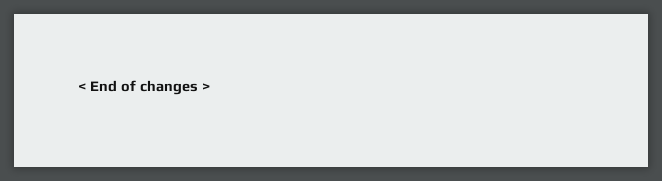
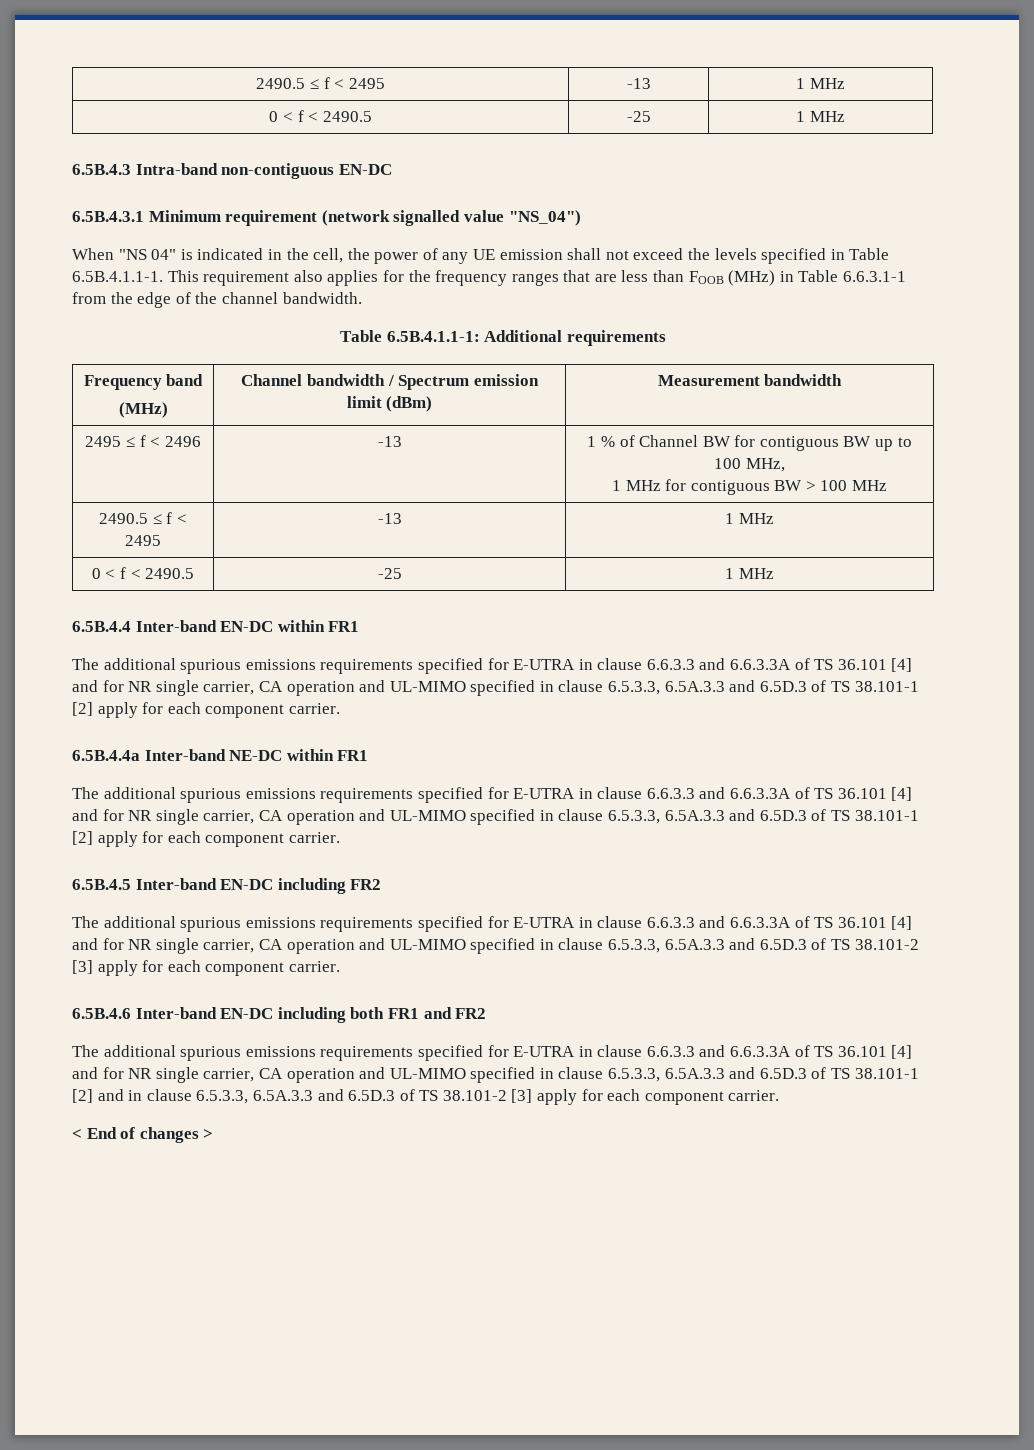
(78, 87) none -> [256,77,385,89] [626,78,651,89] [796,78,845,89] [269,110,372,122] [626,111,651,122] [796,111,845,122] [72,163,392,179] [72,210,581,226] [72,248,890,264] [72,270,907,286] [72,292,362,308] [340,330,666,346] [83,374,204,390] [118,402,168,418] [241,374,539,390] [346,396,433,412] [657,374,843,386] [85,435,201,447] [377,436,402,447] [587,435,912,451] [714,458,785,472] [611,479,888,495] [99,512,187,524] [125,535,161,546] [377,513,402,524] [725,513,774,524] [91,567,195,579] [377,568,402,579] [725,568,774,579] [72,620,360,632] [72,658,913,674] [72,680,919,696] [72,702,340,718] [72,749,369,761] [72,787,913,803] [72,809,919,825] [72,831,340,847] [72,878,382,894] [72,916,913,932] [72,938,919,954] [72,960,340,976] [72,1007,487,1023] [72,1045,913,1061] [72,1067,919,1083] [72,1089,780,1105] 2490.5 ≤ f < 2495 | -13 | 1 MHz // 0 < f < 2490.5 | -25 | 1 MHz // 6.5B.4.3 Intra-band non-contiguous EN-DC // 6.5B.4.3.1 Minimum requirement (network signalled value "NS_04") // When "NS 04" is indicated in the cell, the power of any UE emission shall not exceed the levels specified in Table 6.5B.4.1.1-1. This requirement also applies for the frequency ranges that are less than FOOB (MHz) in Table 6.6.3.1-1 from the edge of the channel bandwidth. // Table 6.5B.4.1.1-1: Additional requirements // Frequency band // (MHz) | Channel bandwidth / Spectrum emission limit (dBm) | Measurement bandwidth // 2495 ≤ f < 2496 | -13 | 1 % of Channel BW for contiguous BW up to 100 MHz, // 1 MHz for contiguous BW > 100 MHz // 2490.5 ≤ f < 2495 | -13 | 1 MHz // 0 < f < 2490.5 | -25 | 1 MHz // 6.5B.4.4 Inter-band EN-DC within FR1 // The additional spurious emissions requirements specified for E-UTRA in clause 6.6.3.3 and 6.6.3.3A of TS 36.101 [4] and for NR single carrier, CA operation and UL-MIMO specified in clause 6.5.3.3, 6.5A.3.3 and 6.5D.3 of TS 38.101-1 [2] apply for each component carrier. // 6.5B.4.4a Inter-band NE-DC within FR1 // The additional spurious emissions requirements specified for E-UTRA in clause 6.6.3.3 and 6.6.3.3A of TS 36.101 [4] and for NR single carrier, CA operation and UL-MIMO specified in clause 6.5.3.3, 6.5A.3.3 and 6.5D.3 of TS 38.101-1 [2] apply for each component carrier. // 6.5B.4.5 Inter-band EN-DC including FR2 // The additional spurious emissions requirements specified for E-UTRA in clause 6.6.3.3 and 6.6.3.3A of TS 36.101 [4] and for NR single carrier, CA operation and UL-MIMO specified in clause 6.5.3.3, 6.5A.3.3 and 6.5D.3 of TS 38.101-2 [3] apply for each component carrier. // 6.5B.4.6 Inter-band EN-DC including both FR1 and FR2 // The additional spurious emissions requirements specified for E-UTRA in clause 6.6.3.3 and 6.6.3.3A of TS 36.101 [4] and for NR single carrier, CA operation and UL-MIMO specified in clause 6.5.3.3, 6.5A.3.3 and 6.5D.3 of TS 38.101-1 [2] and in clause 6.5.3.3, 6.5A.3.3 and 6.5D.3 of TS 38.101-2 [3] apply for each component carrier. //

